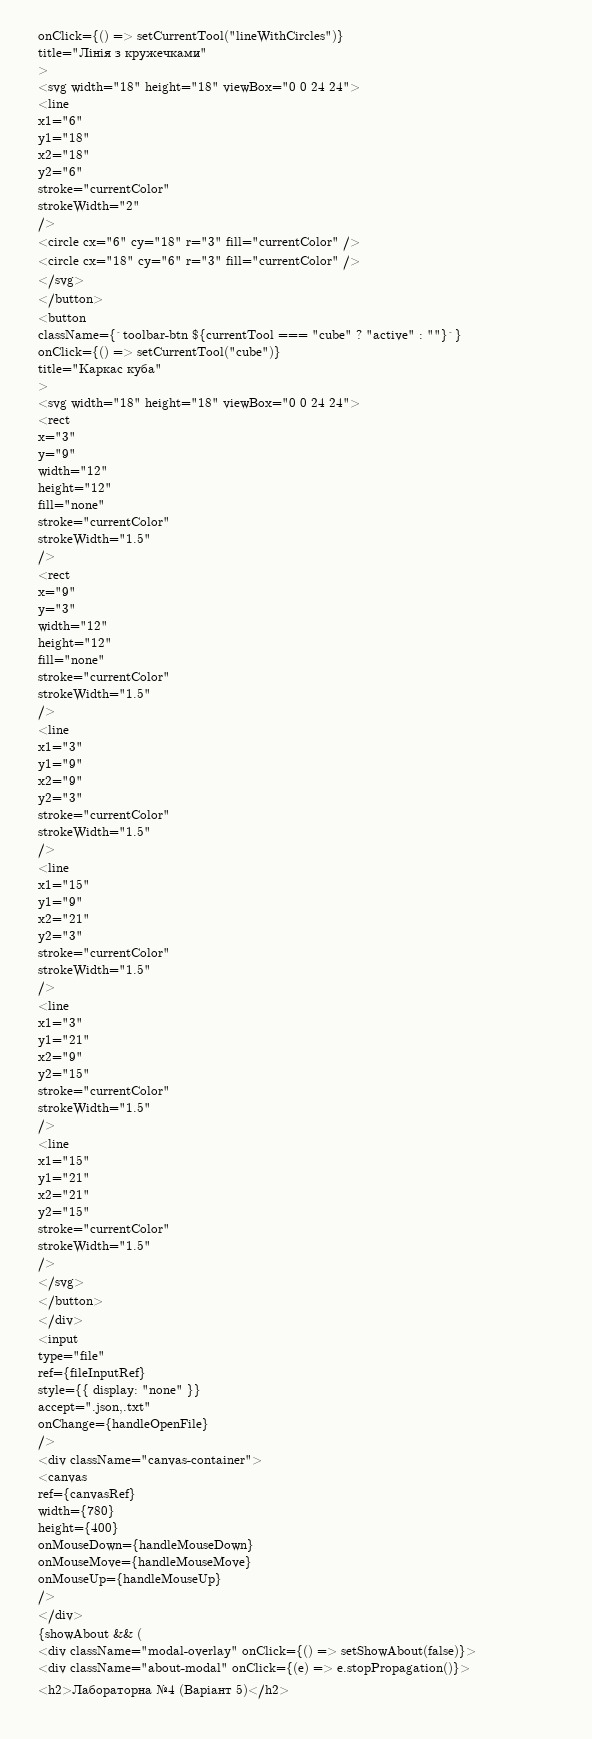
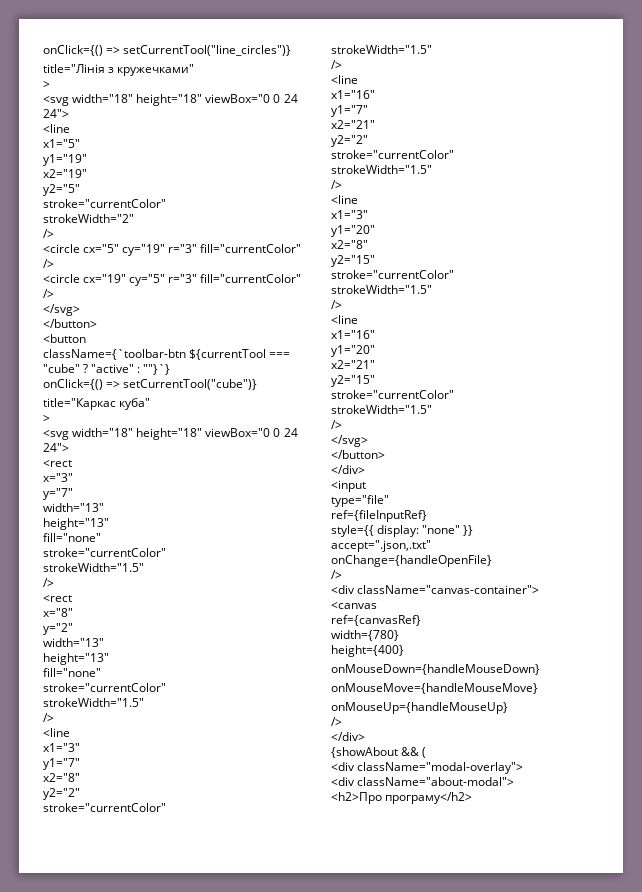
[38,30,344,43] onClick={() => setCurrentTool("lineWithCircles")} -> [43,45,292,56] onClick={() => setCurrentTool("line_circles")}
[38,116,83,125] [38,133,90,145] [38,150,90,159] [38,167,83,179] x1="6" // y1="18" // x2="18" // y2="6" -> [43,139,80,148] [43,154,87,166] [43,169,87,178] [43,184,80,196] x1="5" // y1="19" // x2="19" // y2="5"
[83,237,182,249] cx="6" cy="18" -> [83,244,166,256] cx="5" cy="19"
[83,256,182,268] cx="18" cy="6" -> [83,274,166,286] cx="19" cy="5"
[38,449,76,461] [38,466,108,477] [38,483,112,495] y="9" // width="12" // height="12" -> [43,488,73,500] [43,503,104,512] [43,518,109,530] y="7" // width="13" // height="13"
[38,587,76,596] [38,604,76,616] [38,621,108,632] [38,638,112,650] x="9" // y="3" // width="12" // height="12" -> [43,608,73,617] [43,623,73,635] [43,638,104,647] [43,653,109,665] x="8" // y="2" // width="13" // height="13"
[38,759,83,771] [38,776,83,785] [38,793,83,805] [38,810,170,819] [38,826,151,839] [38,843,55,859] [38,863,69,873] [38,879,90,889] [38,897,83,909] [38,914,90,923] [38,931,83,943] [38,948,170,957] [38,964,151,977] [38,981,55,997] [38,1001,69,1011] [38,1018,83,1027] [38,1035,90,1047] [38,1052,83,1061] y1="9" // x2="9" // y2="3" // stroke="currentColor" // strokeWidth="1.5" // /> // <line // x1="15" // y1="9" // x2="21" // y2="3" // stroke="currentColor" // strokeWidth="1.5" // /> // <line // x1="3" // y1="21" // x2="9" -> [43,758,80,770] [43,773,80,782] [43,788,80,800] [43,803,166,812] [331,45,432,54] [331,60,342,69] [331,75,358,84] [331,90,375,99] [331,105,368,117] [331,120,375,129] [331,135,368,147] [331,150,454,159] [331,165,432,174] [331,180,342,189] [331,195,358,204] [331,210,368,219] [331,225,375,237] [331,240,368,249] y1="7" // x2="8" // y2="2" // stroke="currentColor" // strokeWidth="1.5" // /> // <line // x1="16" // y1="7" // x2="21" // y2="2" // stroke="currentColor" // strokeWidth="1.5" // /> // <line // x1="3" // y1="20" // x2="8"
[38,1155,90,1165] [38,1173,90,1185] x1="15" // y1="21" -> [331,330,375,339] [331,345,375,357] x1="16" // y1="20"
[70,1645,476,1658] [38,1662,470,1675] [38,1684,289,1700] className="modal-overlay" onClick={() => setShowAbout(false)}> // <div className="about-modal" onClick={(e) => e.stopPropagation()}> // <h2>Лабораторна №4 (Варіант 5)</h2> -> [357,762,524,774] [331,777,515,786] [331,792,473,804] className="modal-overlay"> // <div className="about-modal"> // <h2>Про програму</h2>

